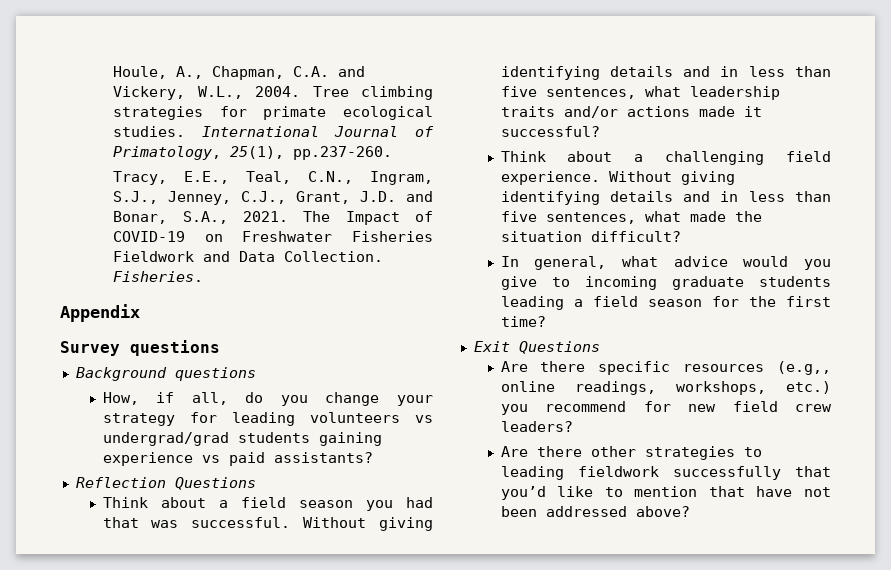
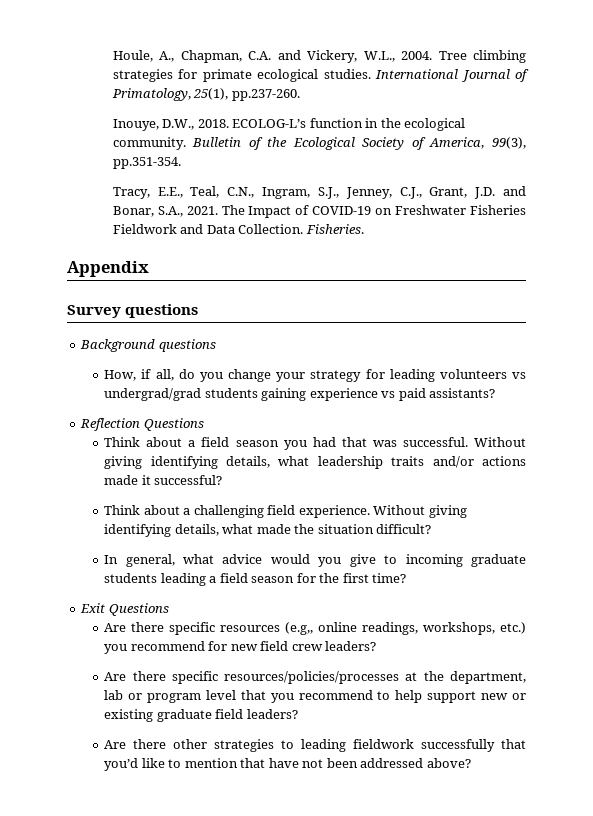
(393, 153) none -> [112,118,466,131] [112,137,527,150] [112,157,181,169] // Inouye, D.W., 2018. ECOLOG-L’s function in the ecological community. Bulletin of the Ecological Society of America, 99(3), pp.351-354.
[609,66,831,77] [500,86,636,99] details and in less than five sentences, -> [226,456,271,468] details,
[609,191,831,202] [500,211,636,224] details and in less than five sentences, -> [174,524,219,536] details,
(573, 426) none -> [104,671,526,684] [104,690,526,703] [104,709,298,722] // Are there specific resources/policies/processes at the department, lab or program level that you recommend to help support new or existing graduate field leaders?

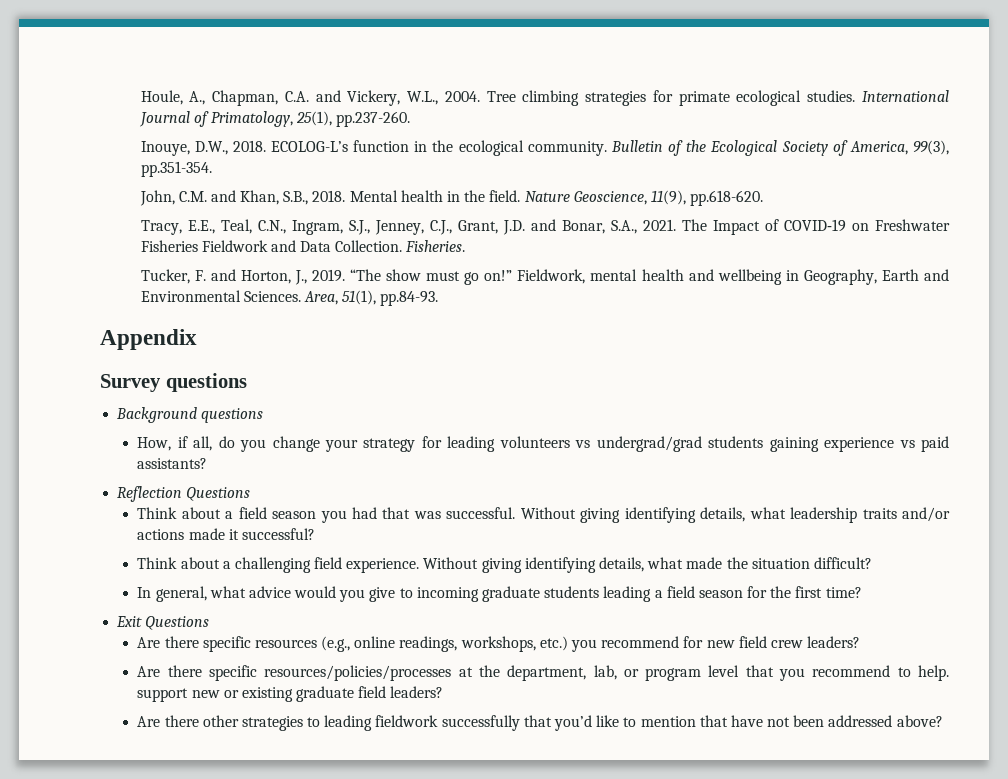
(181, 163) none -> [139,190,764,206] // John, C.M. and Khan, S.B., 2018. Mental health in the field. Nature Geoscience, 11(9), pp.618-620.
(364, 229) none -> [140,269,949,285] [140,290,439,306] // Tucker, F. and Horton, J., 2019. “The show must go on!” Fieldwork, mental health and wellbeing in Geography, Earth and Environmental Sciences. Area, 51(1), pp.84-93.
[285,622,314,635] (e.g,, -> [321,636,351,652] (e.g.,
[104,690,124,700] lab -> [593,665,617,680] lab,
[395,690,423,703] help -> [917,665,949,681] help.

